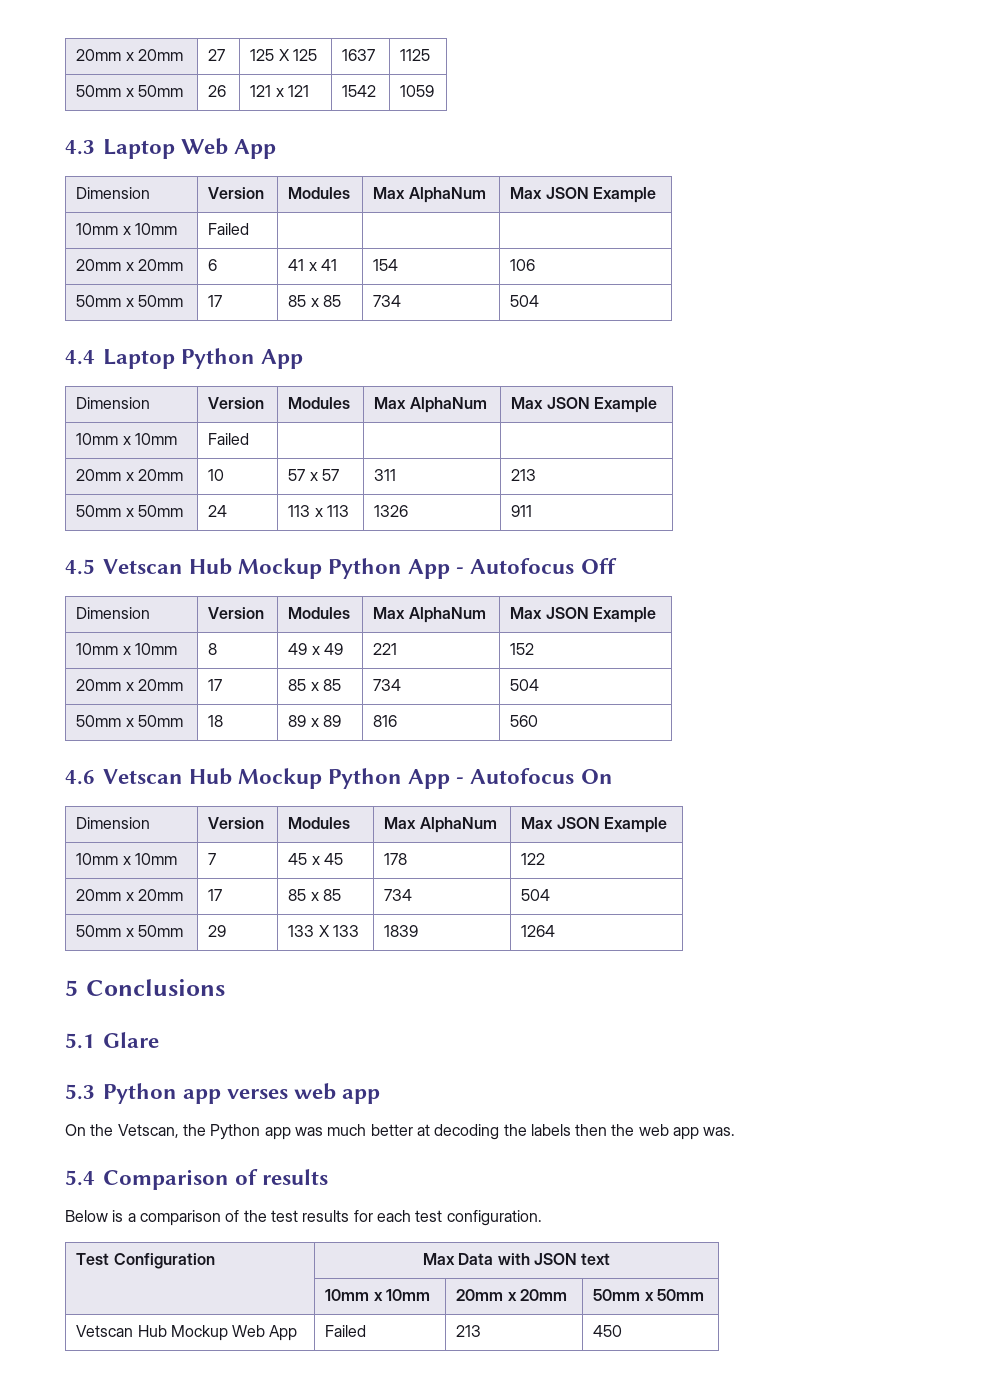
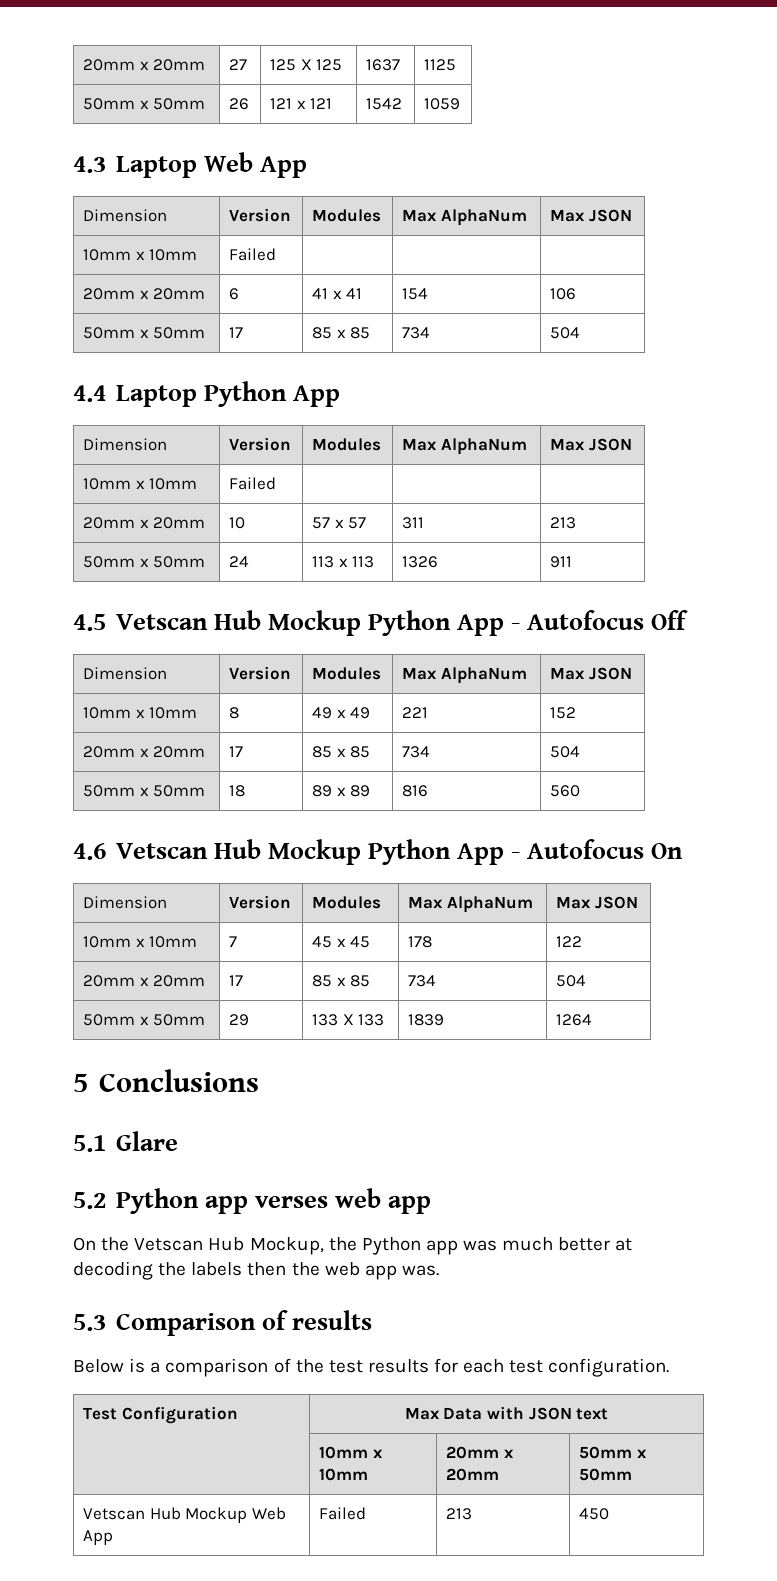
[592,187,656,203] Example -> (632, 215) none
[593,397,657,413] Example -> (632, 444) none
[592,607,656,623] Example -> (632, 673) none
[603,817,667,833] Example -> (638, 902) none
[65,1084,95,1100] 5.3 -> [73,1192,106,1209] 5.2
[117,1124,179,1138] Vetscan, -> [134,1237,324,1255] Vetscan Hub Mockup,
[65,1170,95,1186] 5.4 -> [73,1314,106,1331] 5.3

